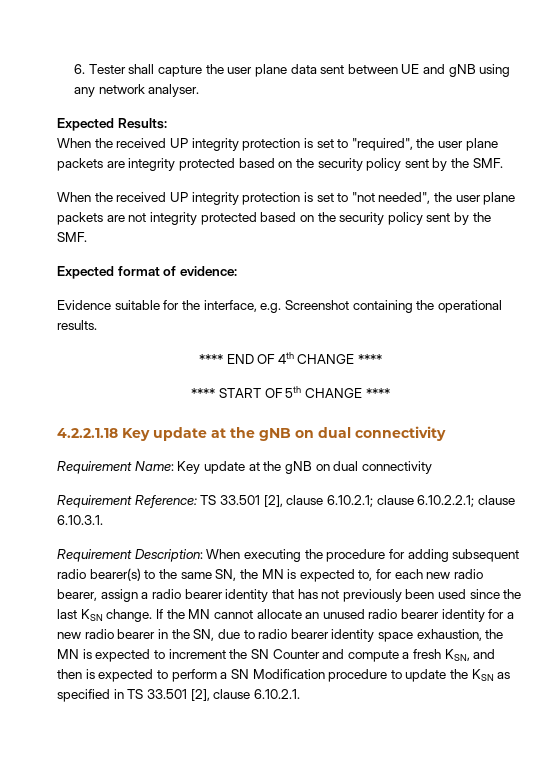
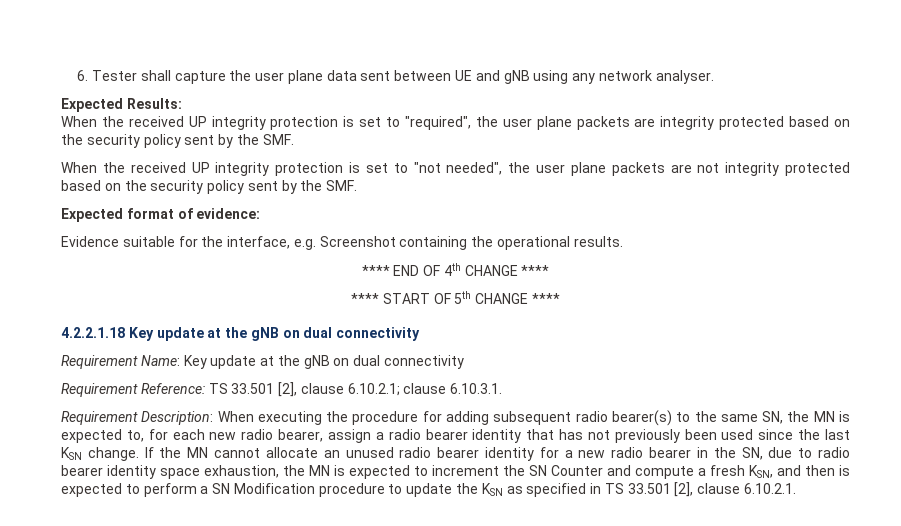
[417,495,515,507] 6.10.2.2.1; clause -> (447, 388) none

